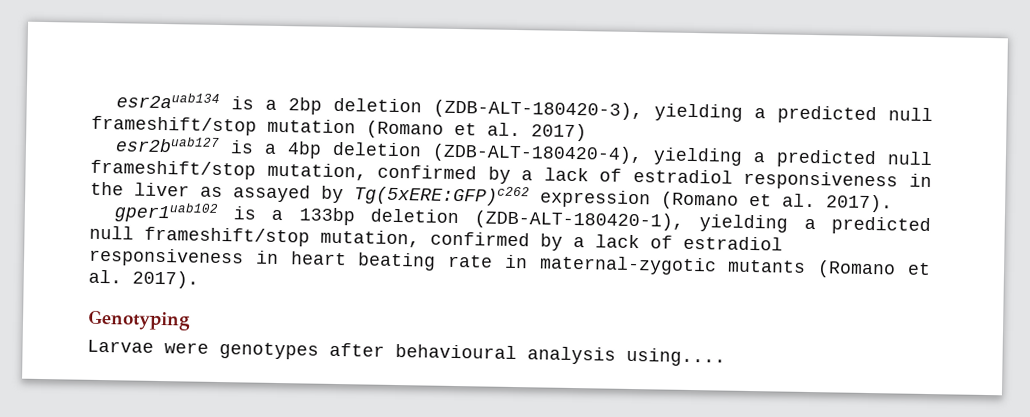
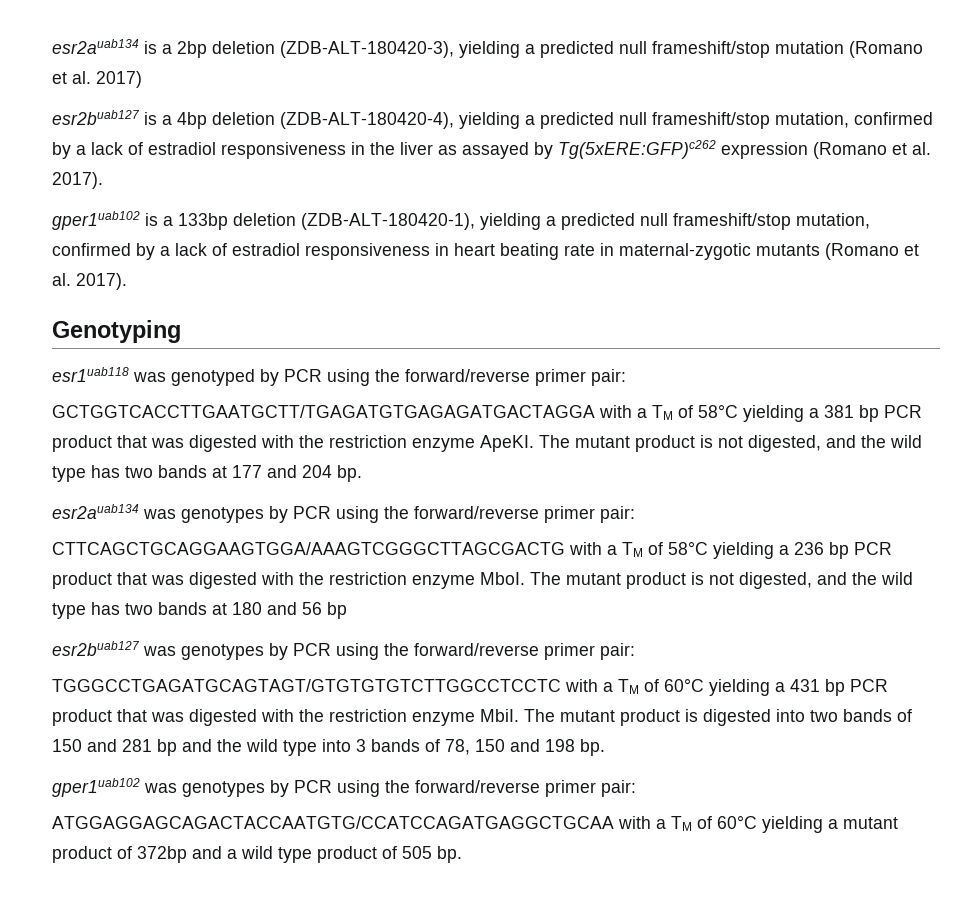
[87,339,726,367] Larvae were genotypes after behavioural analysis using.... -> [52,367,626,386] [52,404,922,422] [52,435,922,452] [52,465,362,482] [52,504,635,523] [52,541,892,559] [52,572,913,589] [52,602,347,619] [52,641,635,660] [52,678,888,696] [52,709,912,726] [52,739,605,756] [52,778,636,797] [52,815,898,833] [52,846,462,863] esr1uab118 was genotyped by PCR using the forward/reverse primer pair: // GCTGGTCACCTTGAATGCTT/TGAGATGTGAGAGATGACTAGGA with a TM of 58°C yielding a 381 bp PCR product that was digested with the restriction enzyme ApeKI. The mutant product is not digested, and the wild type has two bands at 177 and 204 bp. // esr2auab134 was genotypes by PCR using the forward/reverse primer pair: // CTTCAGCTGCAGGAAGTGGA/AAAGTCGGGCTTAGCGACTG with a TM of 58°C yielding a 236 bp PCR product that was digested with the restriction enzyme MboI. The mutant product is not digested, and the wild type has two bands at 180 and 56 bp // esr2buab127 was genotypes by PCR using the forward/reverse primer pair: // TGGGCCTGAGATGCAGTAGT/GTGTGTGTCTTGGCCTCCTC with a TM of 60°C yielding a 431 bp PCR product that was digested with the restriction enzyme MbiI. The mutant product is digested into two bands of 150 and 281 bp and the wild type into 3 bands of 78, 150 and 198 bp. // gper1uab102 was genotypes by PCR using the forward/reverse primer pair: // ATGGAGGAGCAGACTACCAATGTG/CCATCCAGATGAGGCTGCAA with a TM of 60°C yielding a mutant product of 372bp and a wild type product of 505 bp.

